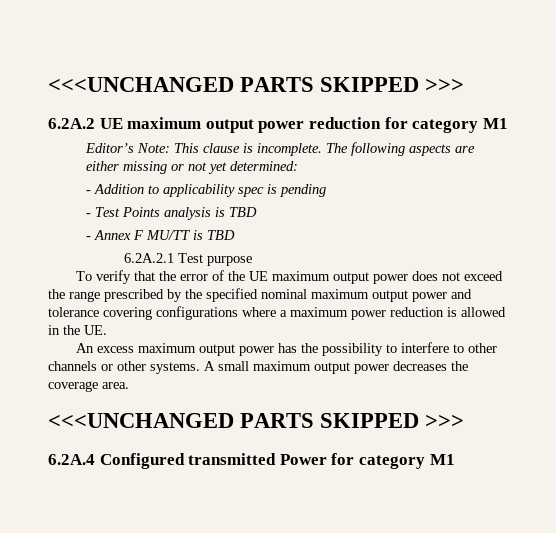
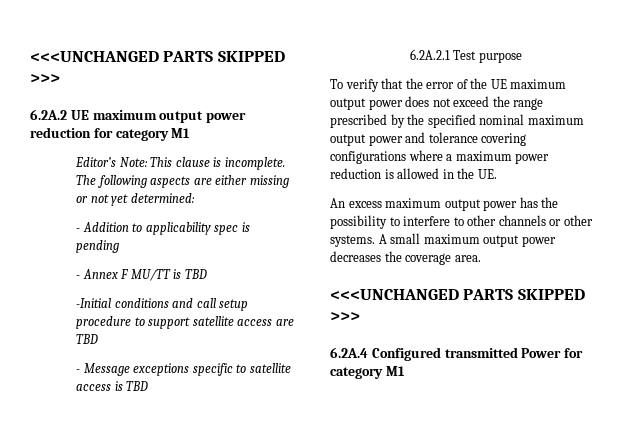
[94,207,257,220] [85,230,190,240] Test Points analysis is TBD // - Annex F MU/TT -> [82,269,207,281] [76,298,249,311] [76,316,294,329] [76,334,99,344] [76,363,291,376] [76,384,112,391] Annex F MU/TT is TBD // -Initial conditions and call setup procedure to support satellite access are TBD // - Message exceptions specific to satellite access

